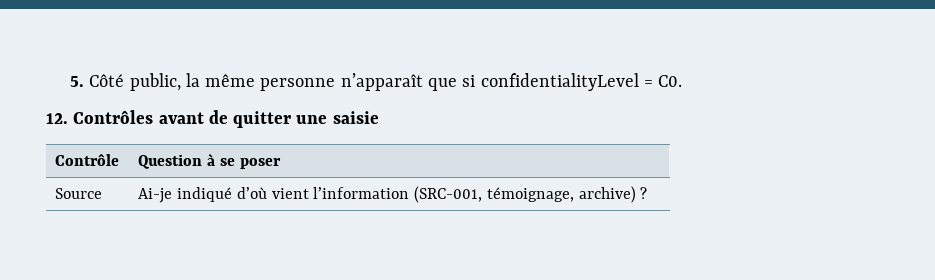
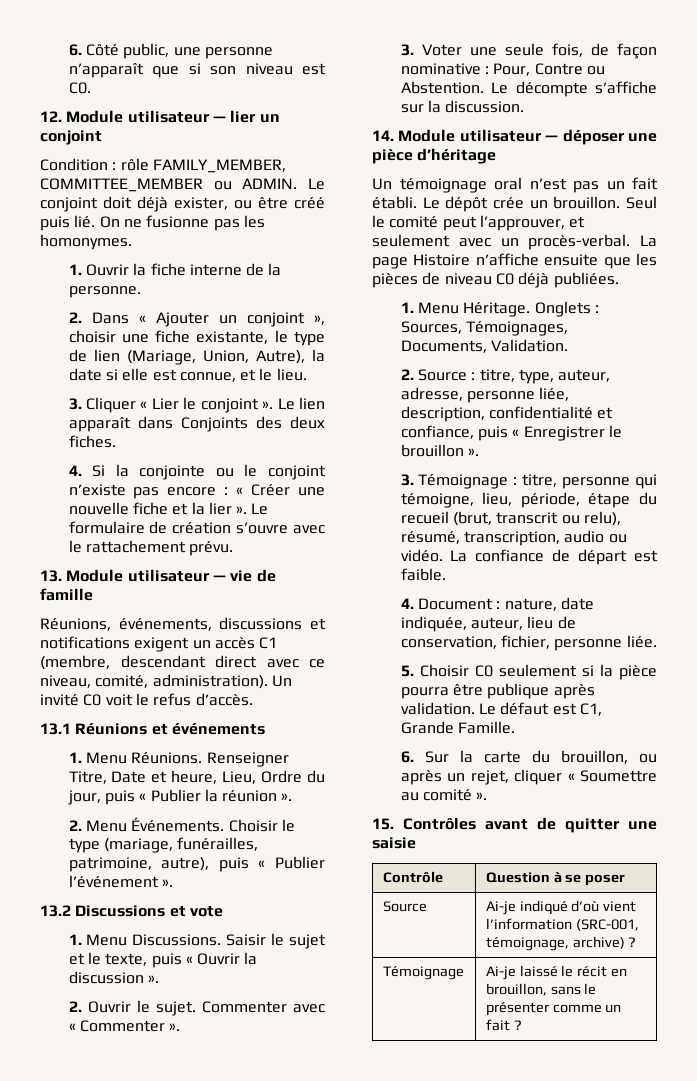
[70,76,85,87] 5. -> [68,44,82,56] 6.
[185,73,256,87] la même -> [173,47,201,56] une
[480,73,653,91] confidentialityLevel = -> [210,63,326,75] son niveau est
(68, 118) none -> [66,110,280,123] [40,130,102,145] [40,158,286,173] [40,178,326,192] [40,196,325,212] [40,215,265,231] [40,234,132,250] [68,263,282,276] [68,286,141,298] [68,312,325,327] [68,330,325,346] [68,349,325,365] [68,368,307,382] [68,397,325,413] [68,416,325,432] [68,435,116,448] [68,464,327,480] [68,484,325,499] [68,502,269,515] [68,521,325,534] [68,540,234,556] [40,569,276,582] [40,588,93,601] [40,617,327,631] [40,636,278,652] [40,655,325,670] [40,674,292,689] [40,693,253,706] [40,723,265,735] [68,752,289,767] [68,770,325,784] [67,789,293,805] [68,817,295,832] [68,837,259,853] [68,856,325,872] [68,875,173,888] [40,905,223,917] [68,933,326,949] [68,952,258,968] [68,971,159,984] [68,1000,325,1016] [68,1020,181,1032] [400,43,657,59] [400,63,605,76] [400,81,657,97] [400,100,525,113] [372,129,657,145] [372,148,497,164] [372,177,658,193] [372,196,657,212] [372,215,586,231] [372,234,657,250] [372,253,657,269] [372,272,619,288] [400,301,599,317] [400,321,568,336] [400,339,568,353] [400,369,611,384] [400,387,570,403] [400,406,614,422] [400,425,622,441] [400,444,479,457] [400,474,657,489] [400,492,657,508] [400,511,621,526] [400,530,627,546] [400,549,658,565] [400,568,446,581] [400,597,594,611] [400,616,576,632] [400,635,657,651] [400,664,657,680] [400,683,595,699] [400,702,602,716] [400,721,515,734] [400,750,657,764] [400,769,657,785] [400,789,488,801] [372,818,394,830] Module utilisateur — lier un conjoint // Condition : rôle FAMILY_MEMBER, COMMITTEE_MEMBER ou ADMIN. Le conjoint doit déjà exister, ou être créé puis lié. On ne fusionne pas les homonymes. // 1. Ouvrir la fiche interne de la personne. // 2. Dans « Ajouter un conjoint », choisir une fiche existante, le type de lien (Mariage, Union, Autre), la date si elle est connue, et le lieu. // 3. Cliquer « Lier le conjoint ». Le lien apparaît dans Conjoints des deux fiches. // 4. Si la conjointe ou le conjoint n’existe pas encore : « Créer une nouvelle fiche et la lier ». Le formulaire de création s’ouvre avec le rattachement prévu. // 13. Module utilisateur — vie de famille // Réunions, événements, discussions et notifications exigent un accès C1 (membre, descendant direct avec ce niveau, comité, administration). Un invité C0 voit le refus d’accès. // 13.1 Réunions et événements // 1. Menu Réunions. Renseigner Titre, Date et heure, Lieu, Ordre du jour, puis « Publier la réunion ». // 2. Menu Événements. Choisir le type (mariage, funérailles, patrimoine, autre), puis « Publier l’événement ». // 13.2 Discussions et vote // 1. Menu Discussions. Saisir le sujet et le texte, puis « Ouvrir la discussion ». // 2. Ouvrir le sujet. Commenter avec « Commenter ». // 3. Voter une seule fois, de façon nominative : Pour, Contre ou Abstention. Le décompte s’affiche sur la discussion. // 14. Module utilisateur — déposer une pièce d’héritage // Un témoignage oral n’est pas un fait établi. Le dépôt crée un brouillon. Seul le comité peut l’approuver, et seulement avec un procès-verbal. La page Histoire n’affiche ensuite que les pièces de niveau C0 déjà publiées. // 1. Menu Héritage. Onglets : Sources, Témoignages, Documents, Validation. // 2. Source : titre, type, auteur, adresse, personne liée, description, confidentialité et confiance, puis « Enregistrer le brouillon ». // 3. Témoignage : titre, personne qui témoigne, lieu, période, étape du recueil (brut, transcrit ou relu), résumé, transcription, audio ou vidéo. La confiance de départ est faible. // 4. Document : nature, date indiquée, auteur, lieu de conservation, fichier, personne liée. // 5. Choisir C0 seulement si la pièce pourra être publique après validation. Le défaut est C1, Grande Famille. // 6. Sur la carte du brouillon, ou après un rejet, cliquer « Soumettre au comité ». // 15.
(648, 193) none -> [382,966,464,980] [485,965,628,980] [485,983,597,996] [485,1002,622,1016] [485,1019,522,1031] // Témoignage | Ai-je laissé le récit en brouillon, sans le présenter comme un fait ?

